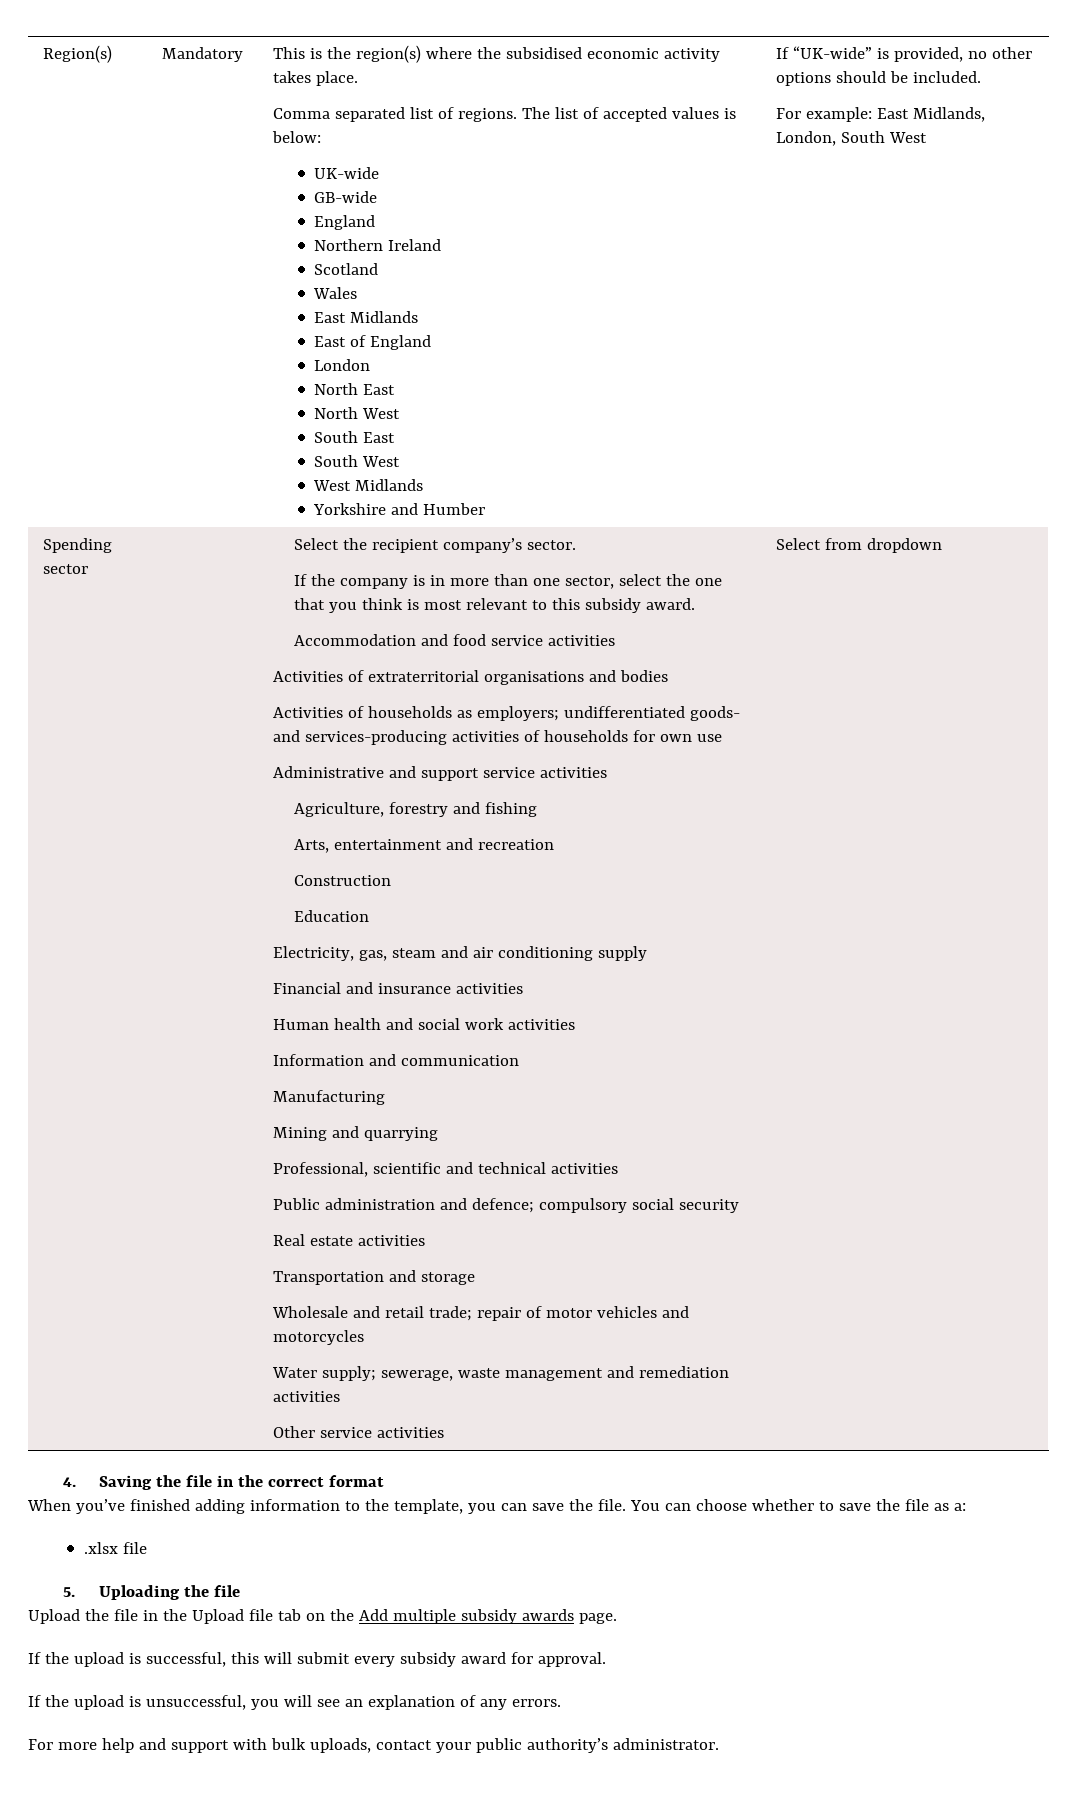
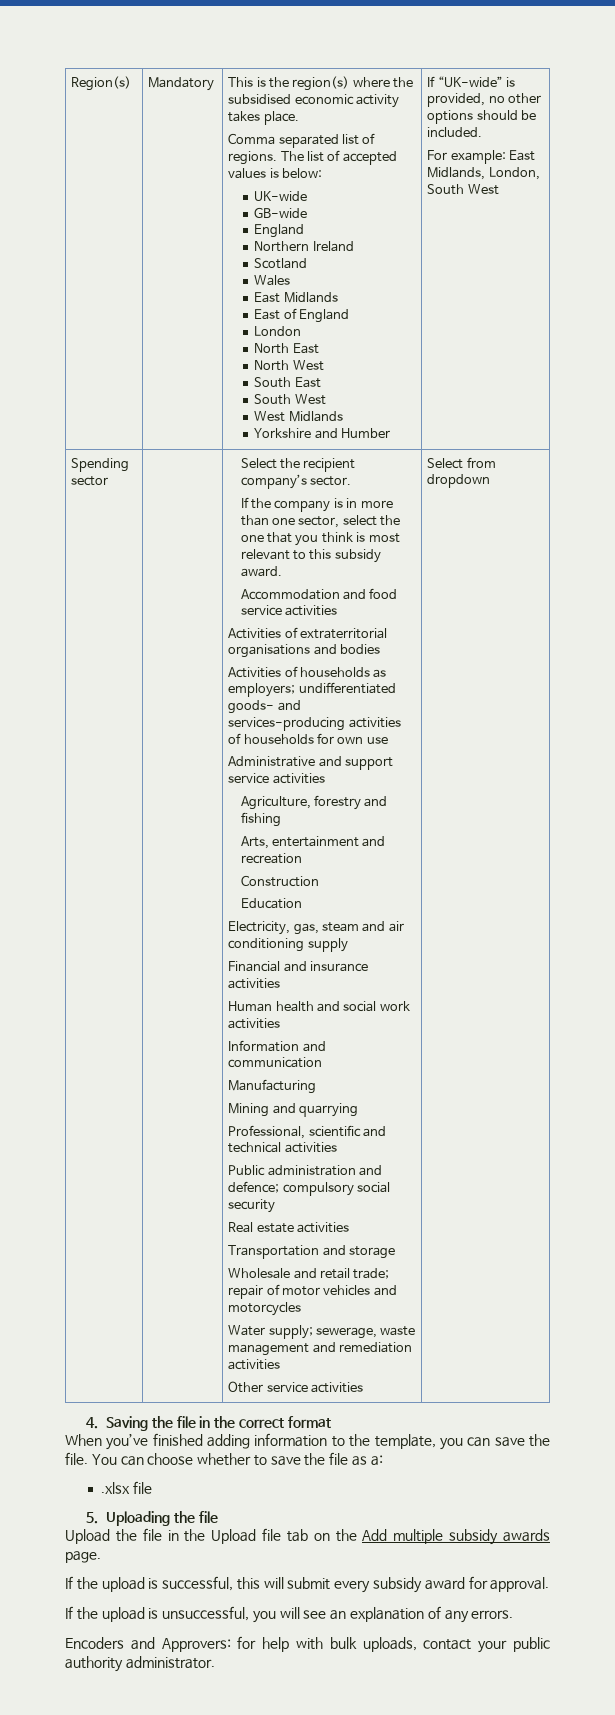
[28,1738,229,1753] For more help and support -> [65,1636,290,1652] Encoders and Approvers: for help
[526,1738,608,1753] authority’s -> [65,1656,123,1672] authority

